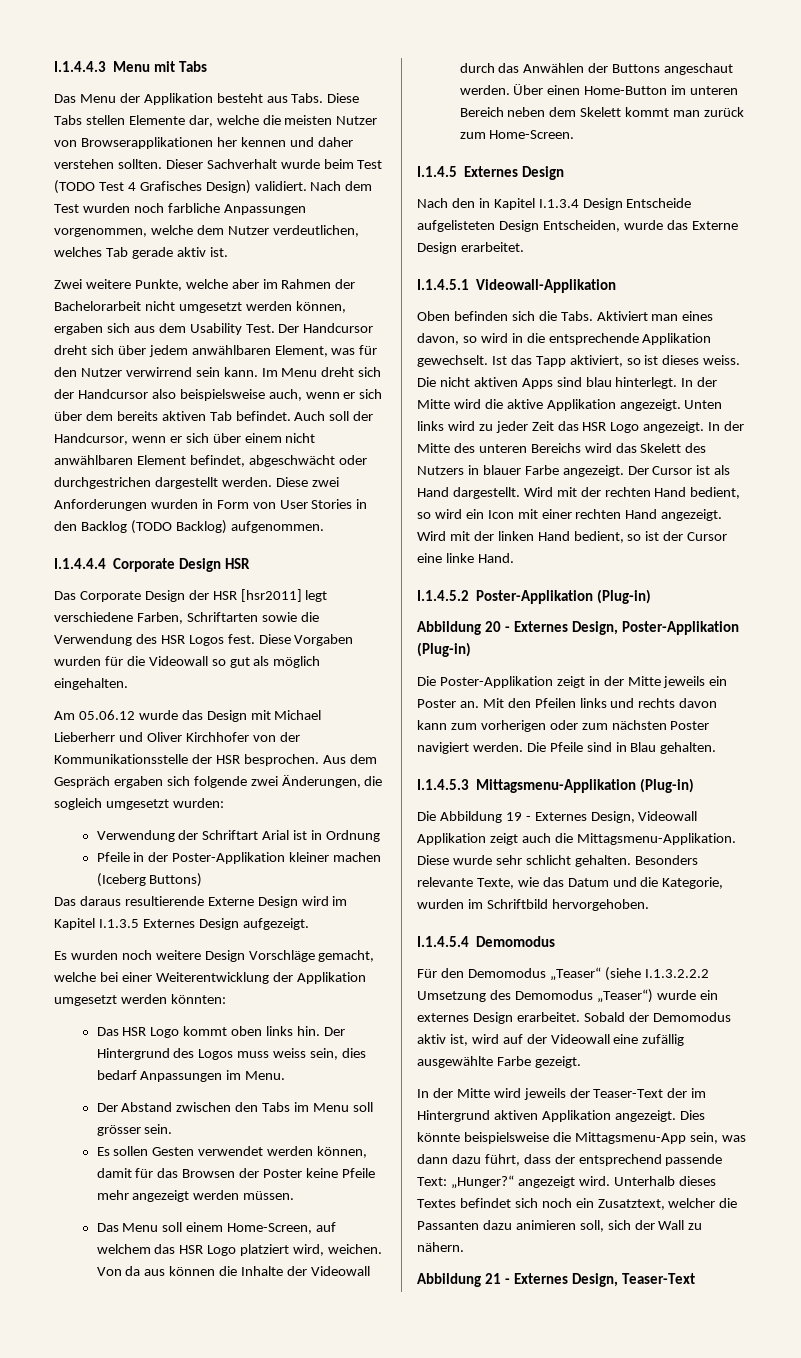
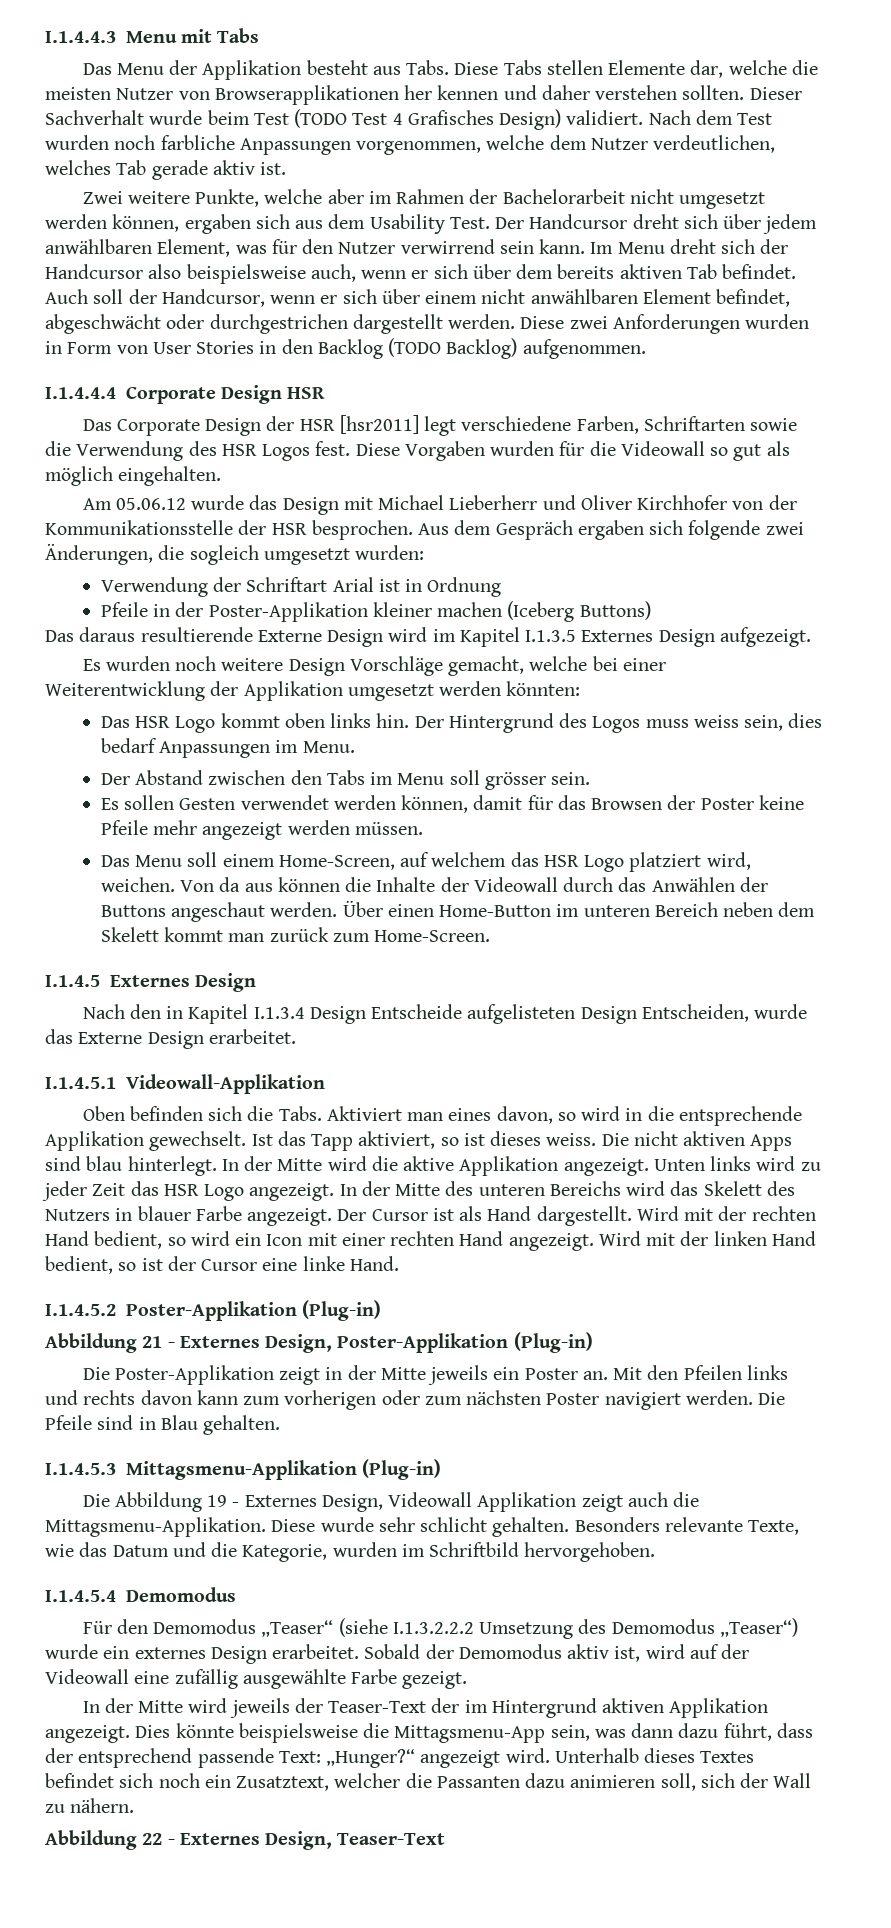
[484,621,501,632] 20 -> [142,1336,163,1348] 21
[484,1273,501,1284] 21 -> [142,1833,163,1845] 22

